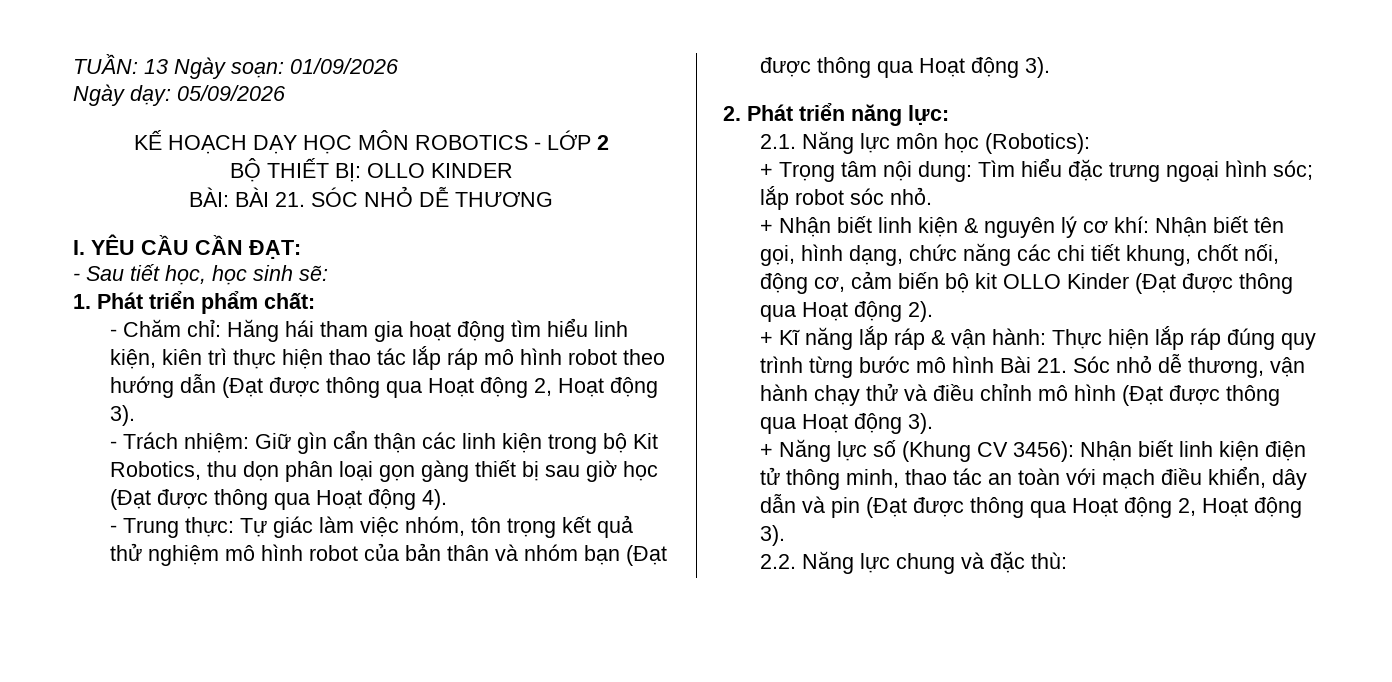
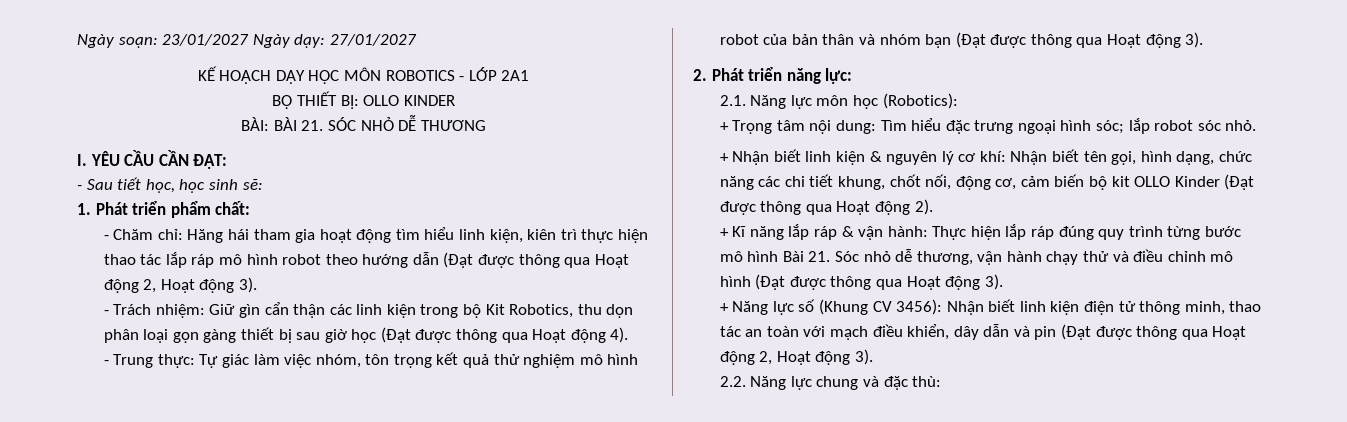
[73,54,168,74] TUẦN: 13 -> (77, 41) none
[290,58,398,74] 01/09/2026 // -> [162,34,250,46] 23/01/2027
[177,85,285,101] 05/09/2026 -> [329,34,417,46] 27/01/2027
[596,135,609,150] 2 -> [501,70,530,81] 2A1

